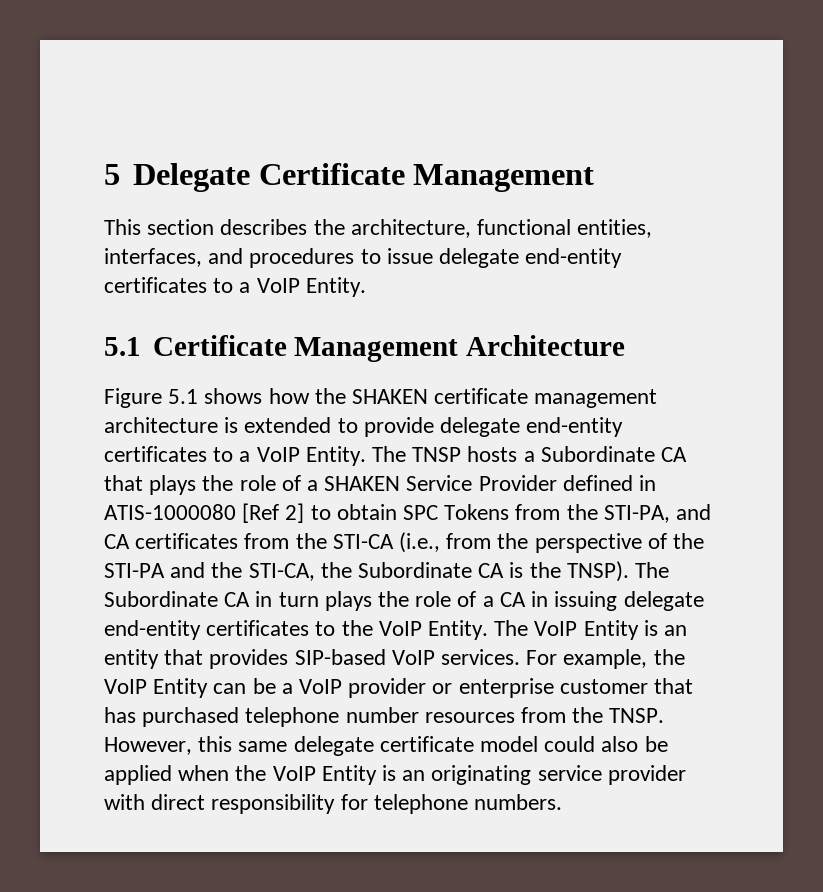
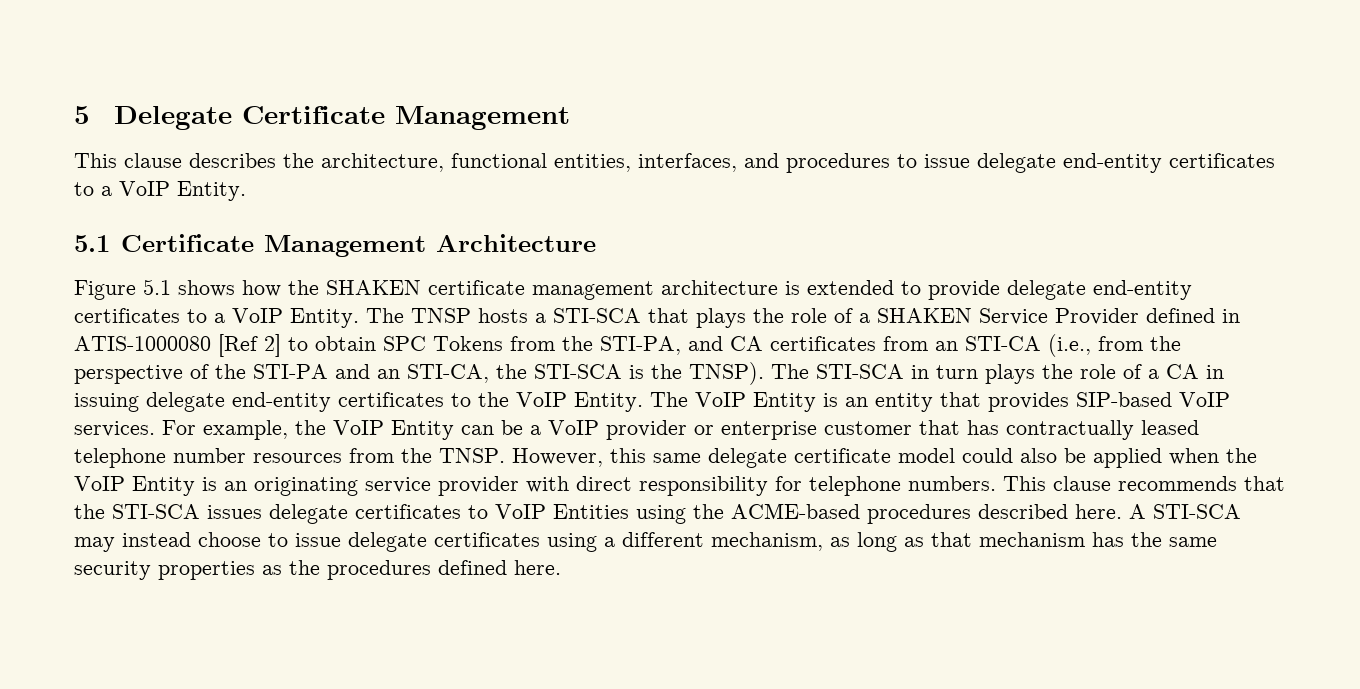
[147,219,215,235] section -> [124,153,182,168] clause
[540,446,688,462] Subordinate CA -> [553,308,641,323] STI-SCA
[295,533,327,549] the -> [935,341,958,351] an
[211,562,243,578] the -> [377,369,400,379] an
[358,562,505,578] Subordinate CA -> [534,364,622,379] STI-SCA
[104,591,251,607] Subordinate CA -> [816,364,904,379] STI-SCA
[142,707,240,727] purchased -> [1006,420,1199,440] contractually leased
(563, 802) none -> [1003,476,1285,491] [74,503,1241,524] [74,532,1217,552] [74,560,561,580] This clause recommends that the STI-SCA issues delegate certificates to VoIP Entities using the ACME-based procedures described here. A STI-SCA may instead choose to issue delegate certificates using a different mechanism, as long as that mechanism has the same security properties as the procedures defined here.

